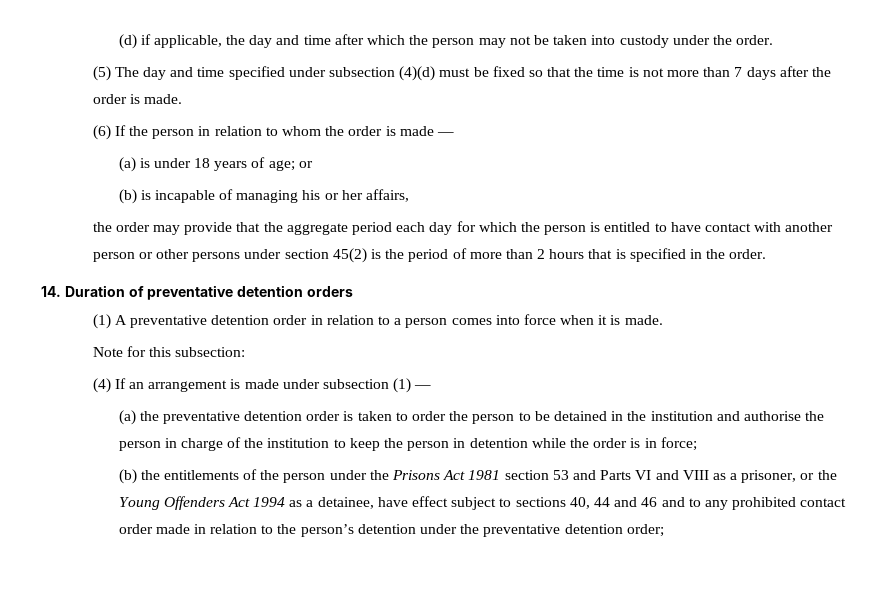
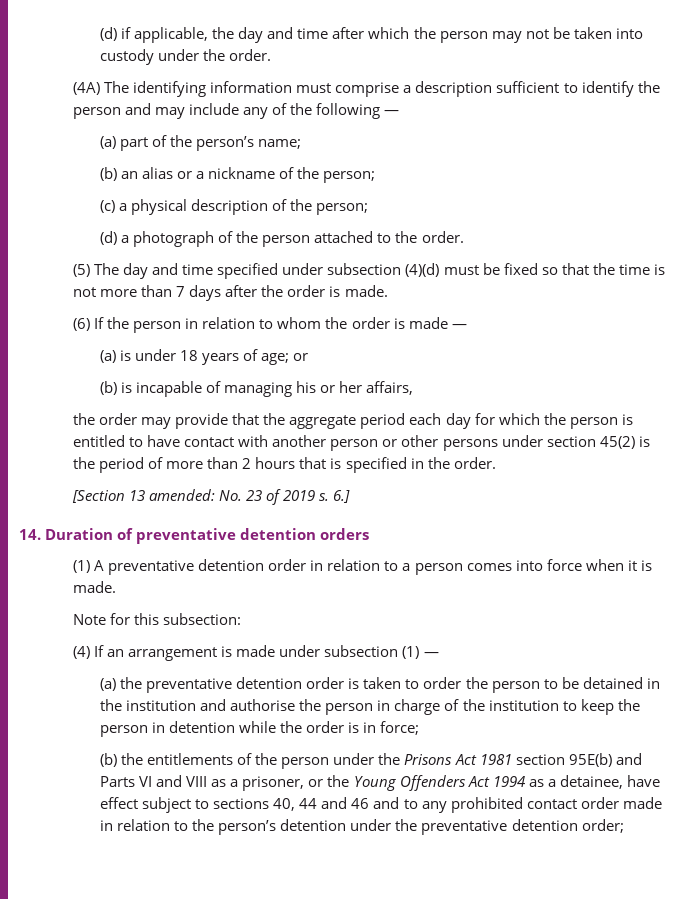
(774, 40) none -> [73,81,660,97] [73,103,400,119] [100,135,302,151] [100,167,376,183] [100,199,369,215] [100,231,464,247] // (4A) The identifying information must comprise a description sufficient to identify the person and may include any of the following — // (a) part of the person’s name; // (b) an alias or a nickname of the person; // (c) a physical description of the person; // (d) a photograph of the person attached to the order.
(767, 254) none -> [72,489,351,505] // [Section 13 amended: No. 23 of 2019 s. 6.]
[552,470,569,480] 53 -> [568,753,612,767] 95E(b)

